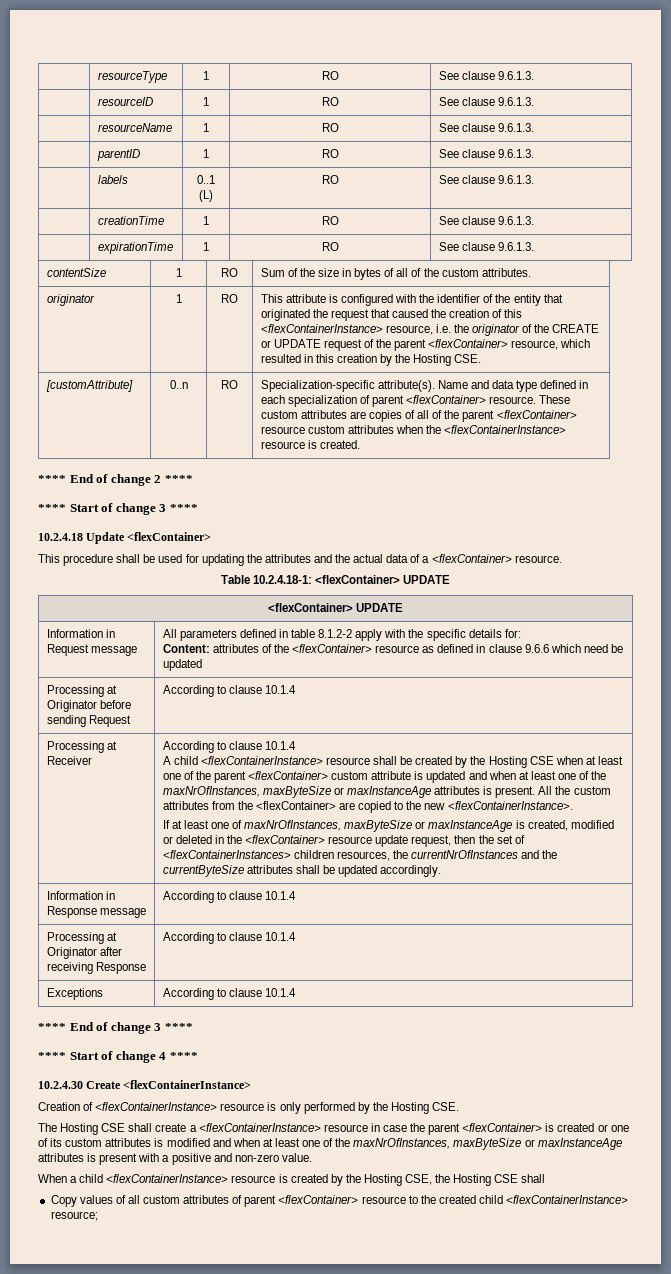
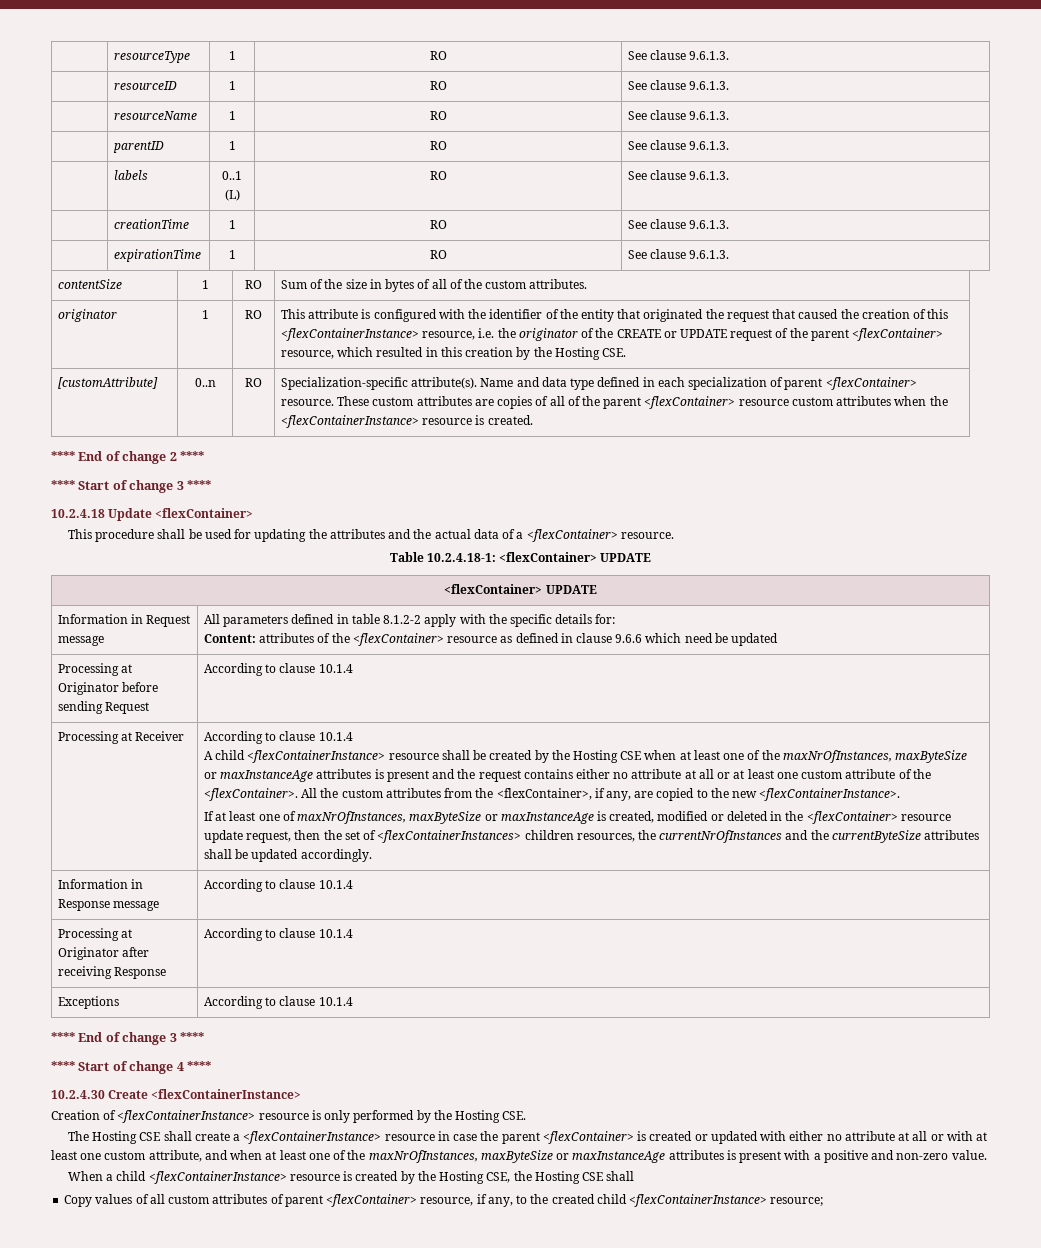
[213,771,607,783] [162,786,536,798] parent <flexContainer> custom attribute is updated and when at least one of the maxNrOfInstances, maxByteSize or maxInstanceAge attributes is present. -> [782,750,968,763] [203,769,931,782] [203,788,298,801] maxNrOfInstances, maxByteSize or maxInstanceAge attributes is present and the request contains either no attribute at all or at least one custom attribute of the <flexContainer>.
[255,801,336,810] <flexContainer> -> [496,788,631,801] <flexContainer>, if any,
[610,1125,629,1132] [38,1138,210,1147] one of its custom attributes is modified -> [710,1131,988,1144] [51,1150,202,1162] updated with either no attribute at all or with at least one custom attribute,
[361,1196,406,1204] resource -> [420,1194,513,1207] resource, if any,

